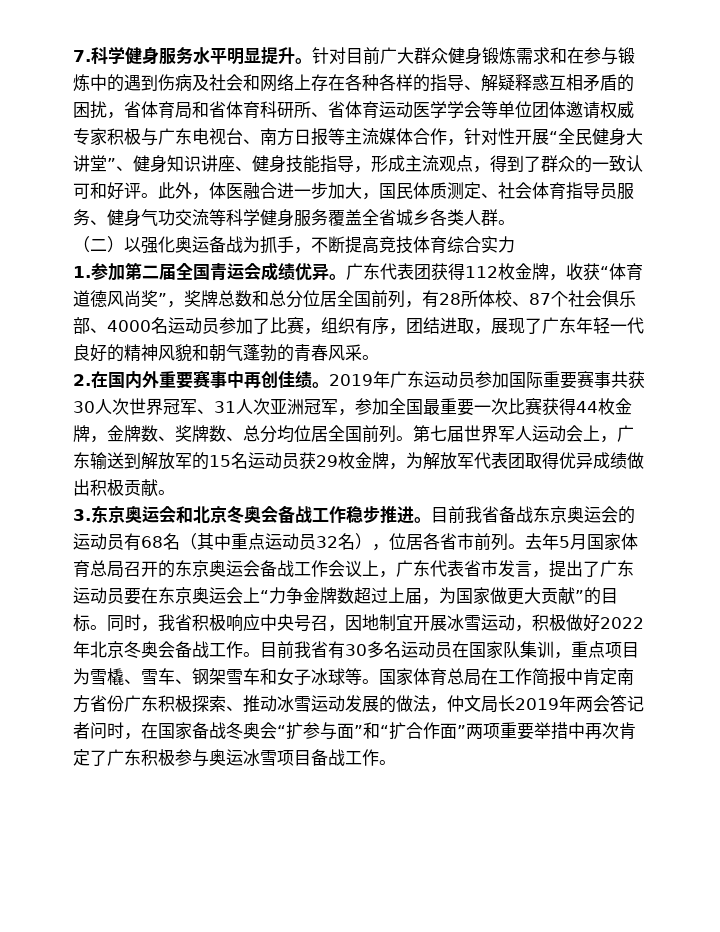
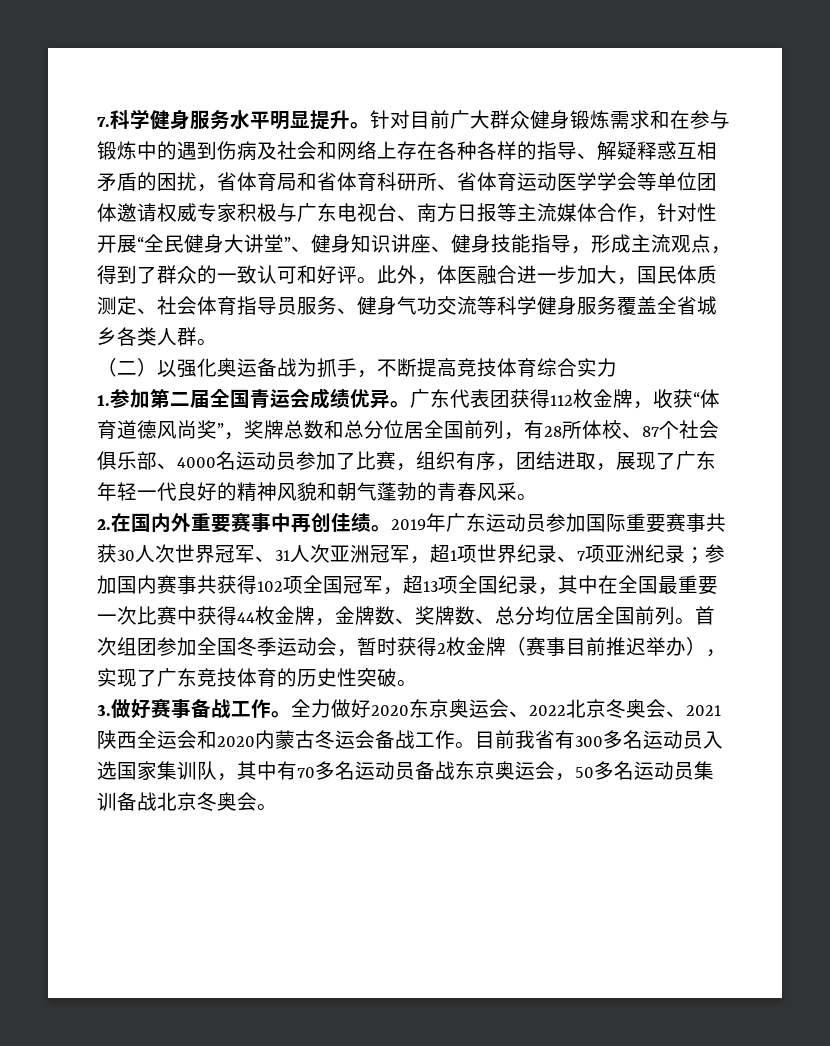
[355,398,389,415] 参加 -> [430,544,725,564] [97,575,618,595] 超1项世界纪录、7项亚洲纪录；参加国内赛事共获得102项全国冠军，超13项全国纪录，其中在
(542, 406) none -> [177,606,197,625] 中
[413,425,634,443] [73,452,644,470] [73,479,175,497] [73,505,635,524] [73,533,638,551] [73,560,634,578] [73,587,618,605] [73,614,644,632] [73,641,158,658] 第七届世界军人运动会上，广东输送到解放军的15名运动员获29枚金牌，为解放军代表团取得优异成绩做出积极贡献。 // 3.东京奥运会和北京冬奥会备战工作稳步推进。目前我省备战东京奥运会的运动员有68名（其中重点运动员32名），位居各省市前列。去年5月国家体育总局召开的东京奥运会备战工作会议上，广东代表省市发言，提出了广东运动员要在东京奥运会上“力争金牌数超过上届，为国家做更大贡献”的目标。同时，我省积极响应中央号召，因地制宜开展冰雪运动，积极做好2022年北京冬奥 -> [695,606,715,625] [97,637,726,657] [97,668,417,687] [97,698,721,719] [97,730,355,749] 首次组团参加全国冬季运动会，暂时获得2枚金牌（赛事目前推迟举办），实现了广东竞技体育的历史性突破。 // 3.做好赛事备战工作。全力做好2020东京奥运会、2022北京冬奥会、2021陕西全运会和2020内蒙古冬运
[345,641,639,659] [73,668,634,686] [73,694,644,713] [73,722,636,740] [73,749,379,767] 30多名运动员在国家队集训，重点项目为雪橇、雪车、钢架雪车和女子冰球等。国家体育总局在工作简报中肯定南方省份广东积极探索、推动冰雪运动发展的做法，仲文局长2019年两会答记者问时，在国家备战冬奥会“扩参与面”和“扩合作面”两项重要举措中再次肯定了广东积极参与奥运冰雪项目备战工作 -> [575,730,723,749] [97,761,714,781] [97,792,257,811] 300多名运动员入选国家集训队，其中有70多名运动员备战东京奥运会，50多名运动员集训备战北京冬奥会

